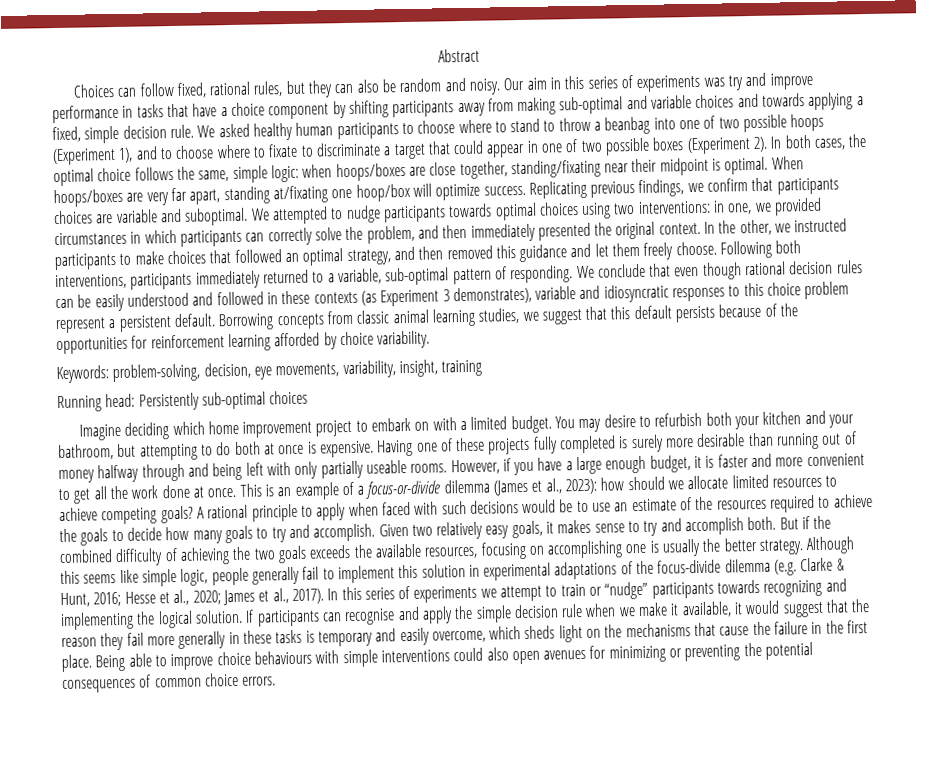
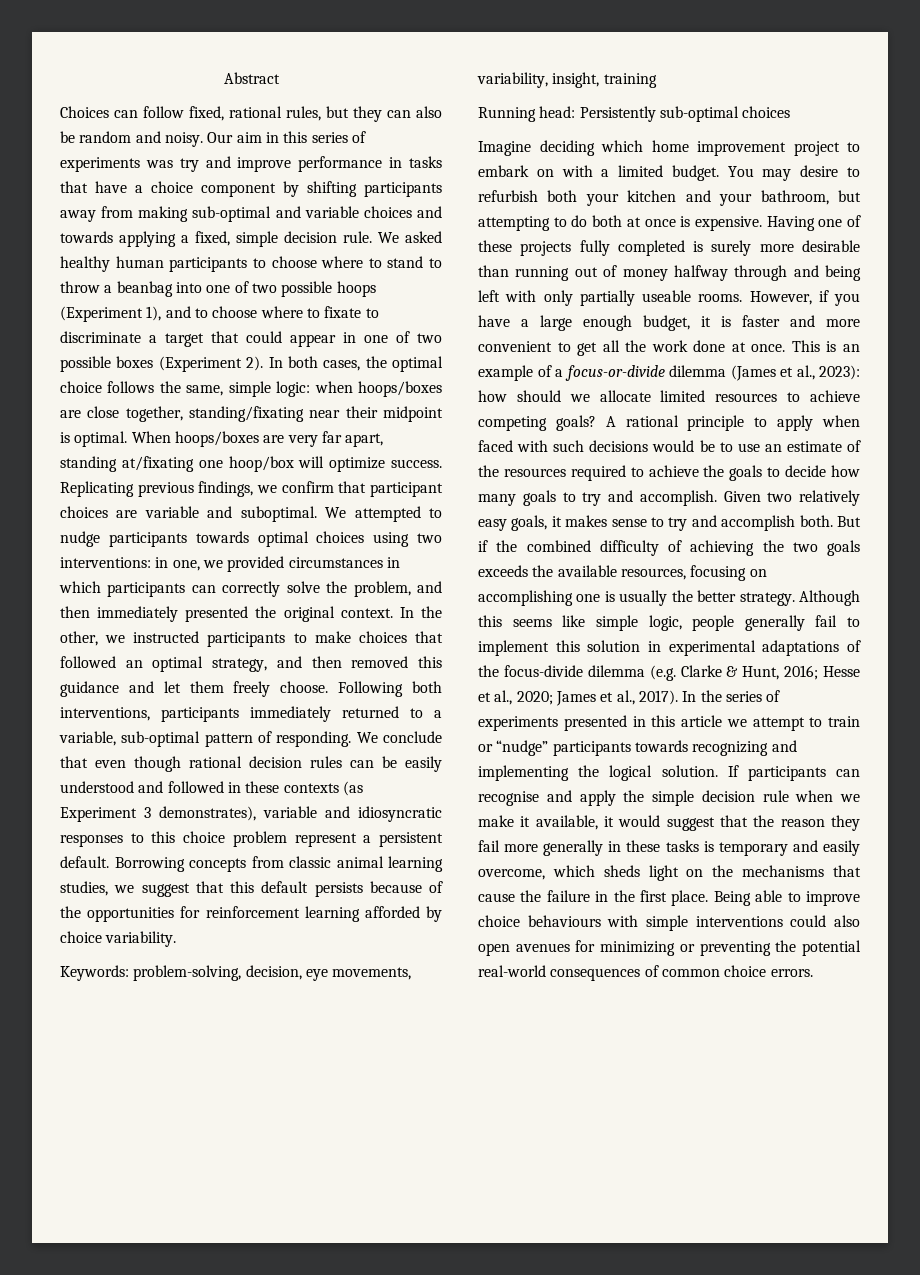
[776,177,839,195] participants -> [370,482,443,497] participant
[341,585,478,603] this series of experiments -> [700,690,781,702] [478,715,722,731] the series of experiments presented in this article
(814, 651) none -> [478,965,546,977] real-world

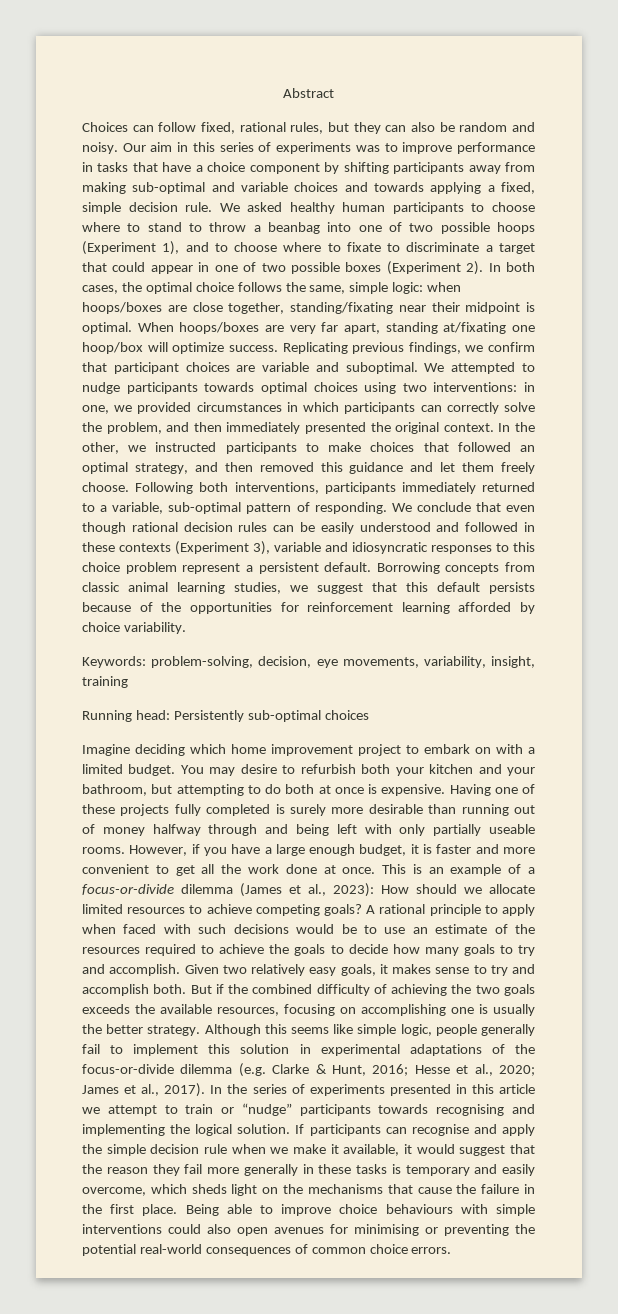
[179,156,231,172] try and -> [384,143,398,152] to
[342,781,363,796] [60,806,256,822] (as Experiment 3 demonstrates), -> [175,541,270,555] (Experiment 3),
[478,390,507,402] how -> [381,885,409,894] How
[503,665,583,677] focus-divide -> [82,1064,174,1074] focus-or-divide
[692,741,769,756] recognizing -> [436,1104,505,1116] recognising
[600,941,676,956] minimizing -> [354,1224,419,1236] minimising

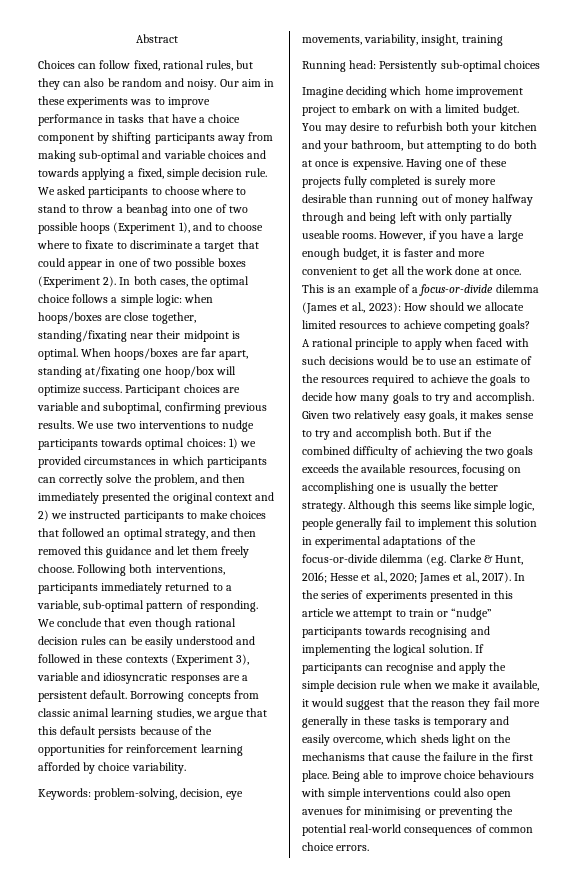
[192,142,272,152] this series of -> [38,96,65,105] these
[289,202,386,214] healthy human -> (86, 190) none
[285,282,346,294] the same, -> [111,297,118,303] a
[289,325,316,334] very -> (199, 354) none
[282,342,535,354] [82,362,516,374] Replicating previous findings, we confirm that participant choices are variable and suboptimal. We attempted -> [125,384,240,396] [37,402,267,414] [38,420,206,429] Participant choices are variable and suboptimal, confirming previous results. We use two interventions
[313,382,535,394] [82,405,109,414] choices using two interventions: in one, -> [186,438,238,449] choices: 1)
[443,422,536,432] [82,442,119,454] context. In the other, -> [214,492,275,501] [38,510,49,521] context and 2)
[496,542,535,552] [82,562,241,574] to this choice problem represent -> [222,675,240,681] are
[317,583,363,594] suggest -> [214,710,245,720] argue

